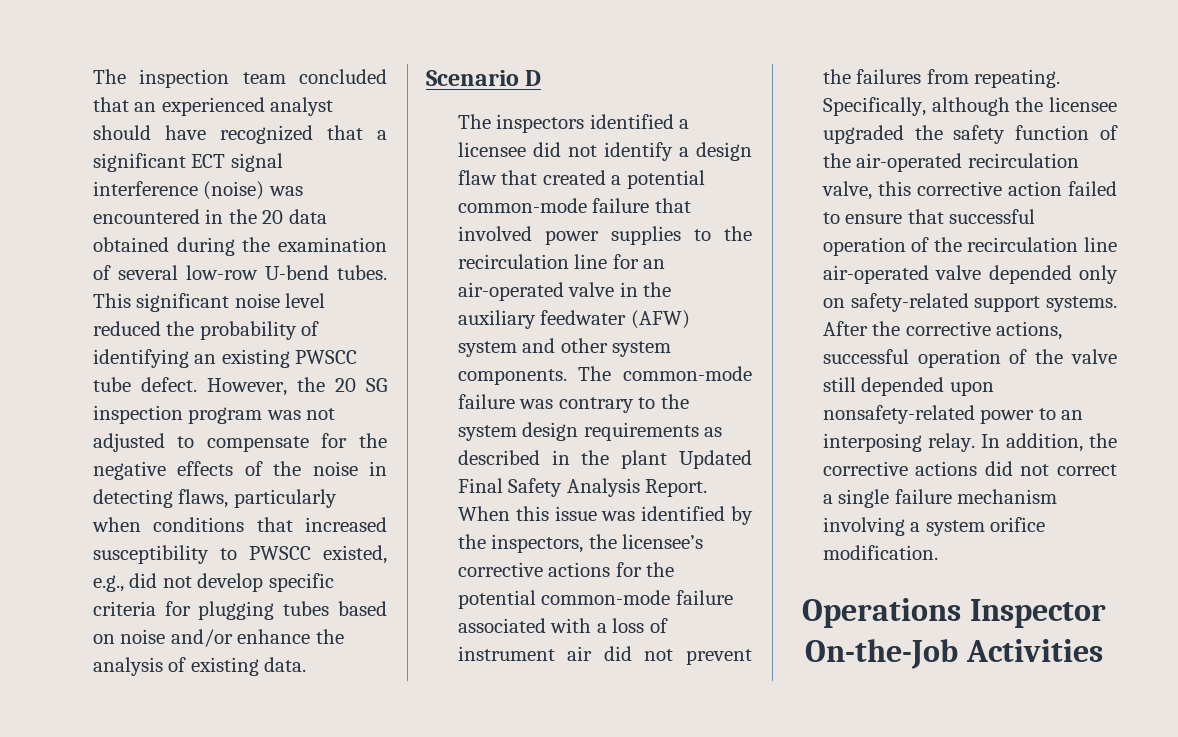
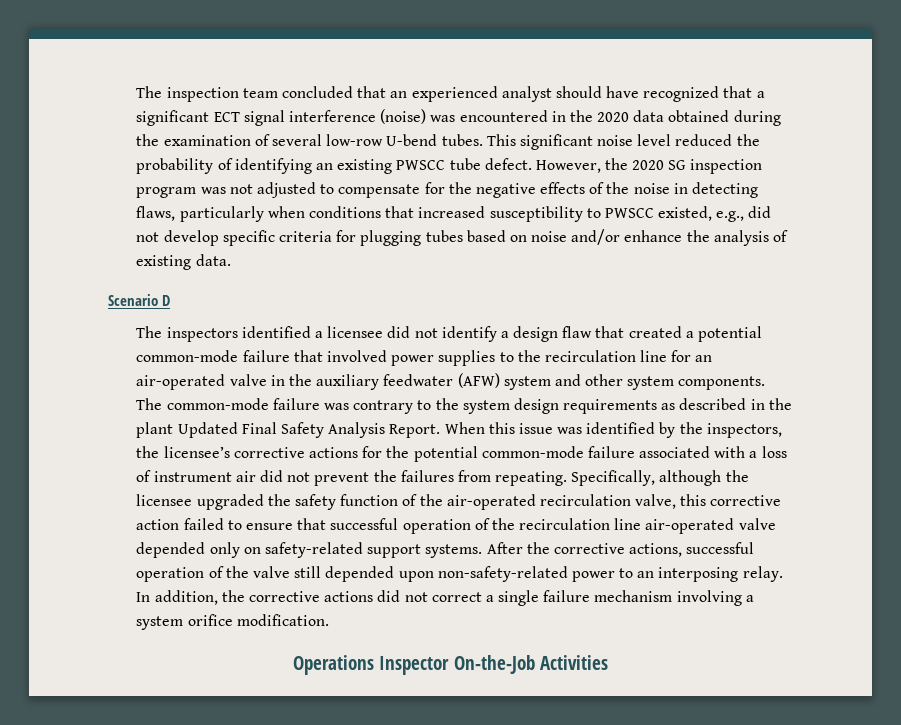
[262,210,284,224] 20 -> [597,112,630,122] 2020
[334,378,356,392] 20 -> [632,160,665,170] 2020
[822,405,975,424] nonsafety-related -> [437,566,568,582] non-safety-related

